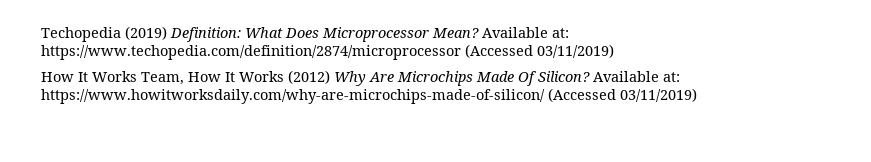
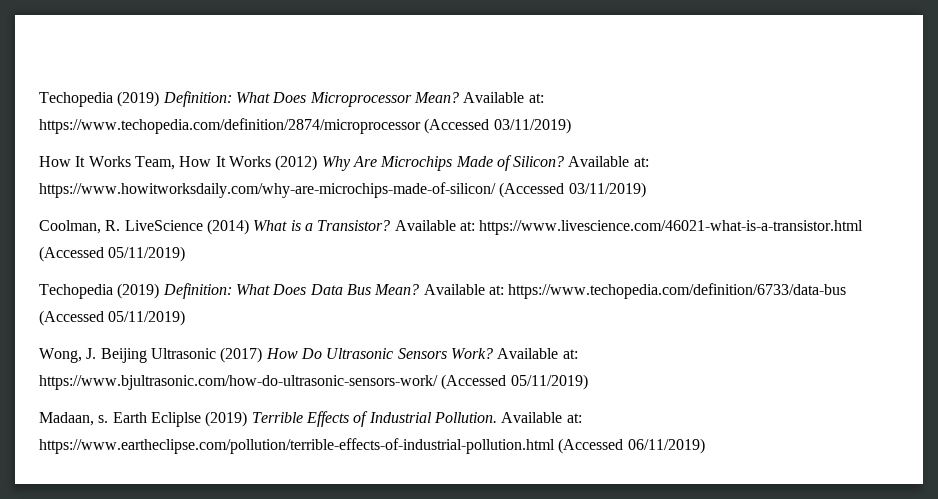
[518,71,537,86] Of -> [496,155,512,171] of
(697, 95) none -> [39,219,864,235] [39,246,186,262] [39,283,847,299] [39,310,186,326] [39,347,578,363] [39,374,588,390] [39,411,582,427] [39,438,705,454] // Coolman, R. LiveScience (2014) What is a Transistor? Available at: https://www.livescience.com/46021-what-is-a-transistor.html (Accessed 05/11/2019) // Techopedia (2019) Definition: What Does Data Bus Mean? Available at: https://www.techopedia.com/definition/6733/data-bus (Accessed 05/11/2019) // Wong, J. Beijing Ultrasonic (2017) How Do Ultrasonic Sensors Work? Available at: https://www.bjultrasonic.com/how-do-ultrasonic-sensors-work/ (Accessed 05/11/2019) // Madaan, s. Earth Ecliplse (2019) Terrible Effects of Industrial Pollution. Available at: https://www.eartheclipse.com/pollution/terrible-effects-of-industrial-pollution.html (Accessed 06/11/2019)

